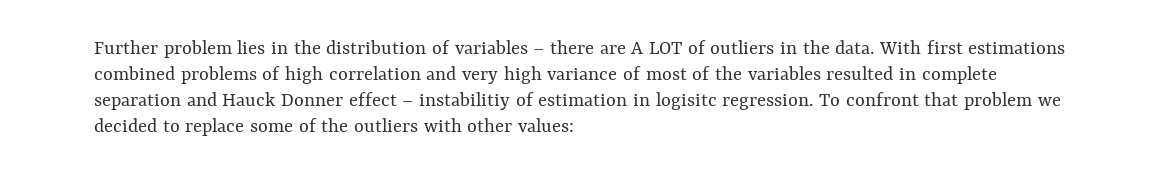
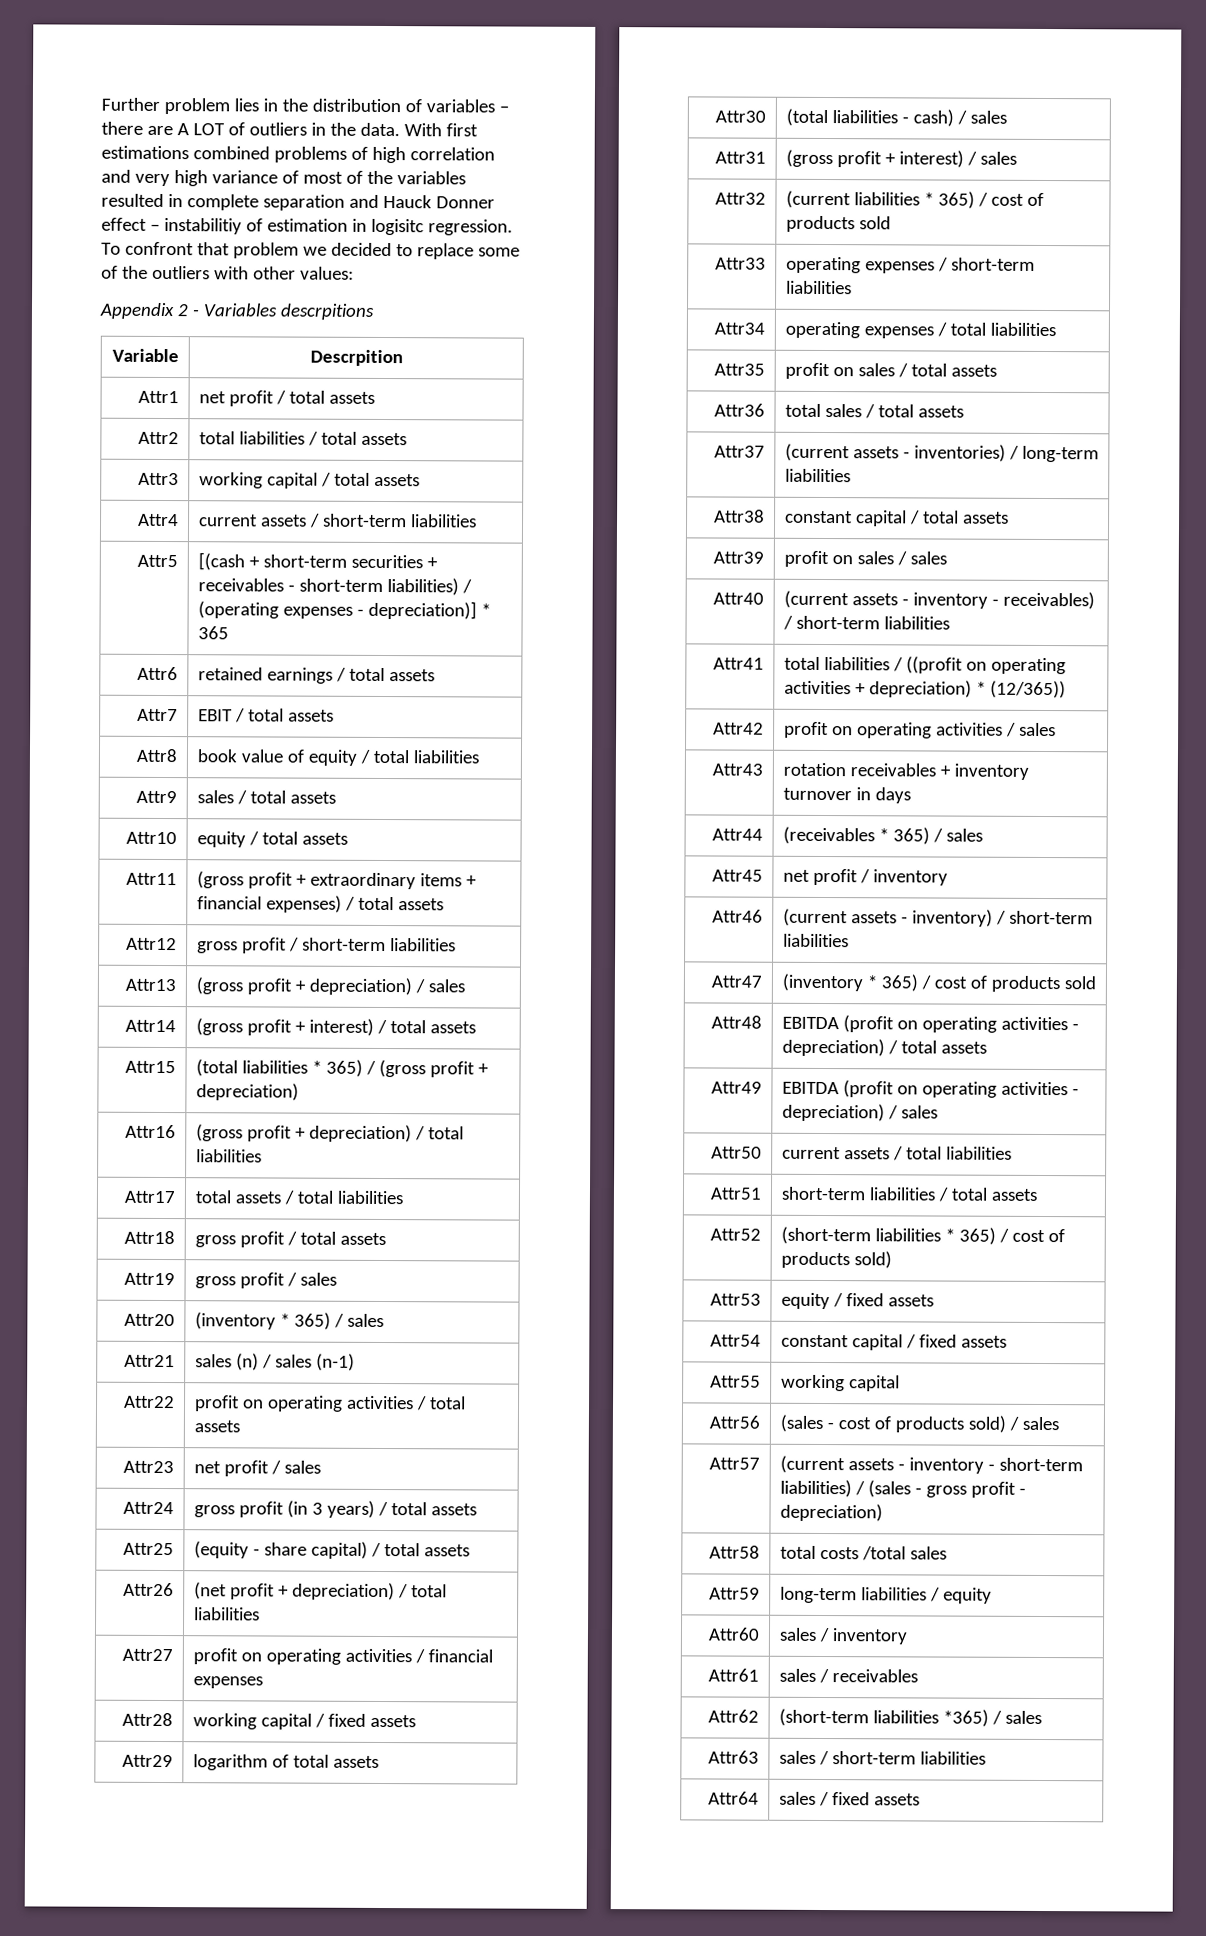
(575, 125) none -> [99,302,375,320] [111,348,179,363] [309,349,403,367] [138,390,180,404] [198,390,375,407] [138,431,180,445] [198,431,407,446] [138,472,180,486] [198,472,420,489] [138,513,180,527] [198,513,477,528] [137,554,179,568] [197,552,438,571] [197,578,472,596] [197,600,491,620] [197,626,229,640] [137,666,179,681] [197,667,435,684] [137,708,179,722] [197,708,334,723] [136,748,178,763] [196,749,479,766] [136,790,178,804] [196,790,336,805] [126,831,178,845] [196,831,348,848] [126,872,178,886] [196,871,477,890] [196,895,444,913] [126,937,178,951] [196,937,456,954] [125,978,177,992] [195,977,465,996] [125,1019,177,1033] [195,1018,476,1036] [125,1060,177,1074] [195,1059,489,1078] [195,1083,299,1101] [125,1124,177,1139] [195,1124,464,1143] [195,1149,262,1163] [124,1190,176,1204] [194,1190,403,1205] [124,1230,176,1245] [194,1231,386,1248] [124,1272,176,1286] [194,1272,337,1289] [124,1313,176,1327] [194,1312,384,1330] [124,1354,176,1368] [194,1353,355,1371] [123,1395,176,1409] [193,1395,466,1412] [193,1420,240,1433] [123,1460,175,1474] [193,1460,321,1477] [123,1501,175,1515] [193,1500,477,1518] [123,1542,175,1556] [193,1541,470,1559] [123,1582,175,1597] [193,1582,447,1601] [193,1607,260,1621] [122,1648,174,1662] [192,1648,493,1665] [192,1676,263,1689] [122,1712,174,1727] [192,1713,416,1730] [122,1754,174,1768] [192,1754,379,1771] [715,110,767,123] [785,108,1007,127] [715,151,767,164] [785,149,1017,168] [715,192,767,205] [785,190,1044,209] [785,215,891,233] [715,257,767,270] [785,256,1035,274] [785,280,852,295] [714,322,766,335] [784,321,1056,339] [714,363,766,376] [784,362,997,380] [714,403,766,417] [784,403,964,419] [714,445,766,458] [784,443,1099,463] [784,468,851,483] [714,509,766,523] [784,510,1009,527] [713,551,765,564] [783,550,947,568] [713,592,765,605] [783,590,1095,610] [782,615,950,630] [713,657,765,670] [783,656,1066,675] [783,680,1066,699] [713,722,765,735] [783,721,1056,739] [712,763,764,776] [782,762,1029,780] [782,787,911,804] [712,828,764,841] [782,826,983,845] [712,869,764,882] [782,868,948,886] [712,909,764,923] [782,908,1093,927] [782,933,849,948] [711,975,763,988] [781,973,1096,993] [711,1015,763,1029] [781,1015,1079,1033] [781,1038,987,1057] [711,1081,763,1094] [781,1080,1079,1098] [781,1103,938,1122] [711,1146,763,1159] [781,1146,1012,1161] [710,1187,763,1200] [780,1186,1038,1202] [710,1228,762,1241] [780,1226,1065,1245] [780,1251,892,1269] [710,1293,762,1306] [780,1292,934,1310] [710,1334,762,1347] [780,1334,1007,1351] [710,1375,762,1388] [780,1374,900,1392] [709,1415,761,1429] [779,1414,1059,1433] [709,1457,761,1470] [779,1455,1083,1474] [779,1479,1026,1498] [779,1503,883,1522] [709,1545,761,1559] [779,1545,947,1561] [709,1587,761,1600] [779,1586,992,1604] [708,1627,761,1641] [778,1627,908,1645] [708,1668,760,1682] [778,1668,918,1684] [708,1709,760,1723] [778,1708,1042,1727] [708,1750,760,1764] [778,1750,986,1766] [708,1791,760,1805] [778,1791,920,1807] // Appendix 2 - Variables descrpitions // Variable | Descrpition // Attr1 | net profit / total assets // Attr2 | total liabilities / total assets // Attr3 | working capital / total assets // Attr4 | current assets / short-term liabilities // Attr5 | [(cash + short-term securities + receivables - short-term liabilities) / (operating expenses - depreciation)] * 365 // Attr6 | retained earnings / total assets // Attr7 | EBIT / total assets // Attr8 | book value of equity / total liabilities // Attr9 | sales / total assets // Attr10 | equity / total assets // Attr11 | (gross profit + extraordinary items + financial expenses) / total assets // Attr12 | gross profit / short-term liabilities // Attr13 | (gross profit + depreciation) / sales // Attr14 | (gross profit + interest) / total assets // Attr15 | (total liabilities * 365) / (gross profit + depreciation) // Attr16 | (gross profit + depreciation) / total liabilities // Attr17 | total assets / total liabilities // Attr18 | gross profit / total assets // Attr19 | gross profit / sales // Attr20 | (inventory * 365) / sales // Attr21 | sales (n) / sales (n-1) // Attr22 | profit on operating activities / total assets // Attr23 | net profit / sales // Attr24 | gross profit (in 3 years) / total assets // Attr25 | (equity - share capital) / total assets // Attr26 | (net profit + depreciation) / total liabilities // Attr27 | profit on operating activities / financial expenses // Attr28 | working capital / fixed assets // Attr29 | logarithm of total assets // Attr30 | (total liabilities - cash) / sales // Attr31 | (gross profit + interest) / sales // Attr32 | (current liabilities * 365) / cost of products sold // Attr33 | operating expenses / short-term liabilities // Attr34 | operating expenses / total liabilities // Attr35 | profit on sales / total assets // Attr36 | total sales / total assets // Attr37 | (current assets - inventories) / long-term liabilities // Attr38 | constant capital / total assets // Attr39 | profit on sales / sales // Attr40 | (current assets - inventory - receivables) / short-term liabilities // Attr41 | total liabilities / ((profit on operating activities + depreciation) * (12/365)) // Attr42 | profit on operating activities / sales // Attr43 | rotation receivables + inventory turnover in days // Attr44 | (receivables * 365) / sales // Attr45 | net profit / inventory // Attr46 | (current assets - inventory) / short-term liabilities // Attr47 | (inventory * 365) / cost of products sold // Attr48 | EBITDA (profit on operating activities - depreciation) / total assets // Attr49 | EBITDA (profit on operating activities - depreciation) / sales // Attr50 | current assets / total liabilities // Attr51 | short-term liabilities / total assets // Attr52 | (short-term liabilities * 365) / cost of products sold) // Attr53 | equity / fixed assets // Attr54 | constant capital / fixed assets // Attr55 | working capital // Attr56 | (sales - cost of products sold) / sales // Attr57 | (current assets - inventory - short-term liabilities) / (sales - gross profit - depreciation) // Attr58 | total costs /total sales // Attr59 | long-term liabilities / equity // Attr60 | sales / inventory // Attr61 | sales / receivables // Attr62 | (short-term liabilities *365) / sales // Attr63 | sales / short-term liabilities // Attr64 | sales / fixed assets

